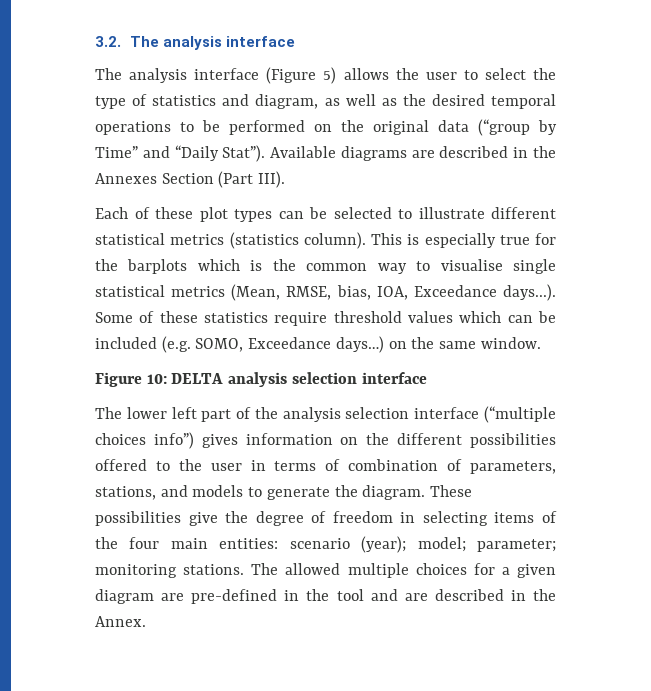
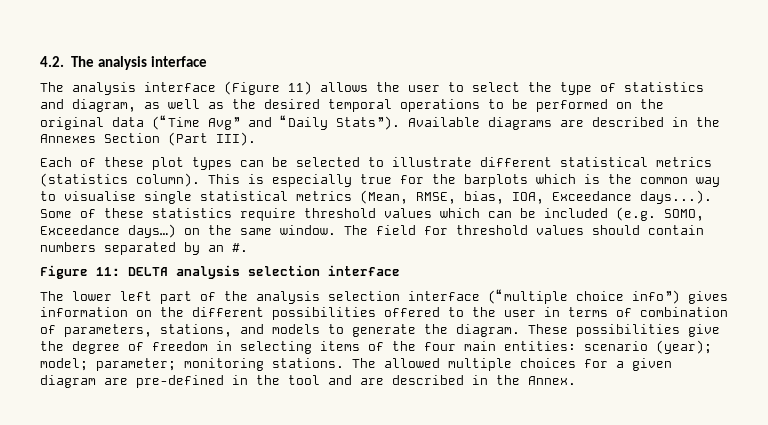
[95,36,121,47] 3.2. -> [40,56,64,67] 4.2.
[323,67,337,84] 5) -> [288,81,312,95] 11)
[478,119,557,136] [95,146,138,158] (“group by Time” -> [152,115,240,130] (“Time Avg”
[222,145,266,162] Stat”). -> [336,116,400,130] Stats”).
(541, 343) none -> [344,225,704,235] [40,242,248,255] The field for threshold values should contain numbers separated by an #.
[146,374,167,384] 10: -> [96,267,120,276] 11:
[95,433,146,445] choices -> [576,291,624,301] choice

